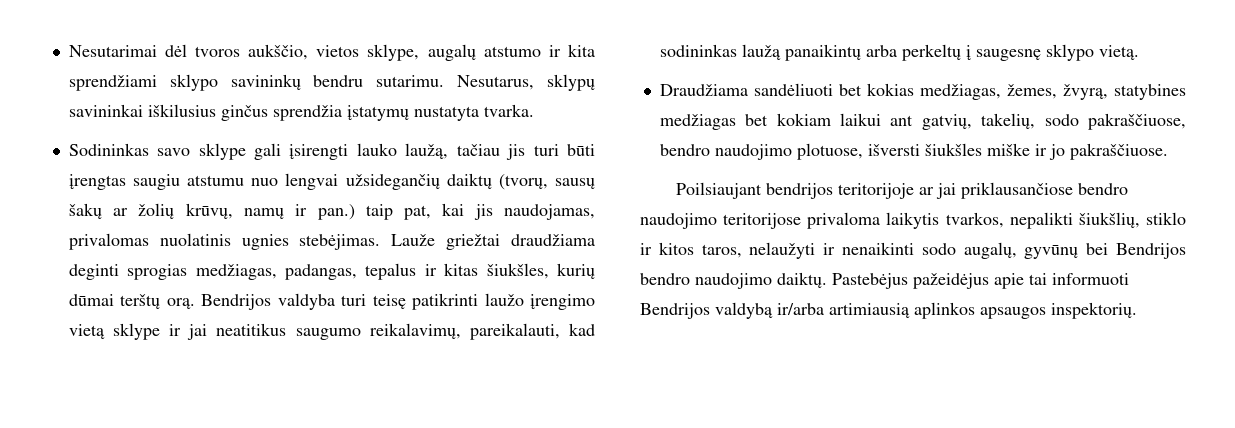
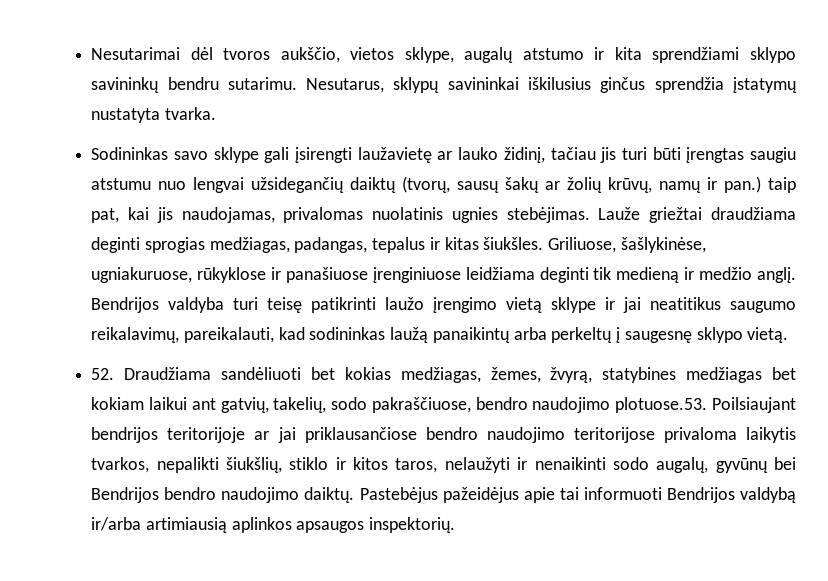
[356,143,449,159] lauko laužą, -> [357,147,545,163] laužavietę ar lauko židinį,
[486,263,595,279] [68,294,195,309] šiukšles, kurių dūmai terštų orą. -> [483,237,706,253] [91,267,796,283] šiukšles. Griliuose, šašlykinėse, ugniakuruose, rūkyklose ir panašiuose įrenginiuose leidžiama deginti tik medieną ir medžio anglį.
(1139, 52) none -> [91,368,115,380] 52.
[796,143,1168,160] plotuose, išversti šiukšles miške ir jo pakraščiuose. // -> [615,397,708,413] plotuose.53.

